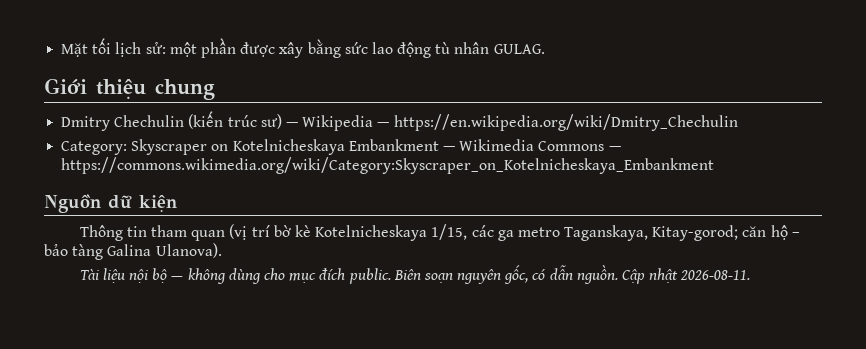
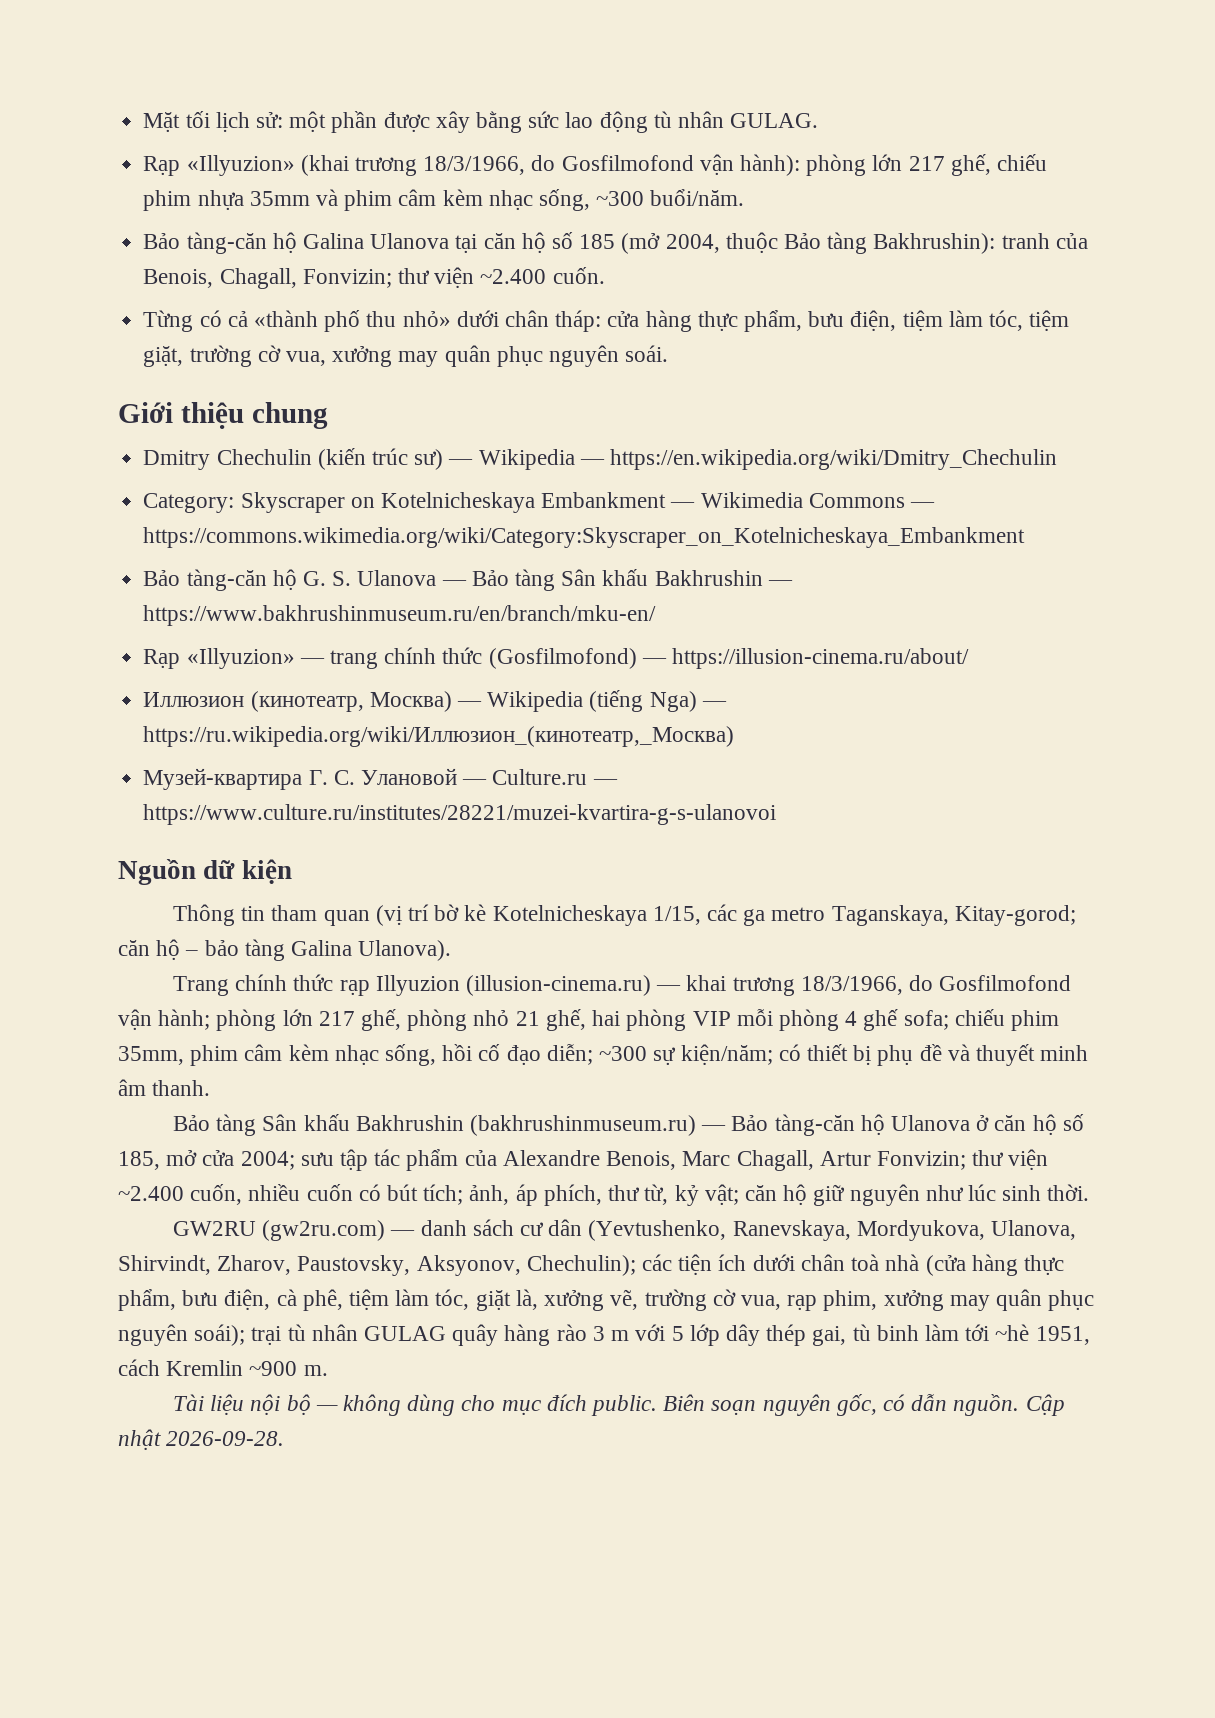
(545, 49) none -> [143,154,1048,176] [143,189,745,211] [143,232,1088,254] [143,267,605,289] [143,310,1070,332] [143,345,669,367] // Rạp «Illyuzion» (khai trương 18/3/1966, do Gosfilmofond vận hành): phòng lớn 217 ghế, chiếu phim nhựa 35mm và phim câm kèm nhạc sống, ~300 buổi/năm. // Bảo tàng-căn hộ Galina Ulanova tại căn hộ số 185 (mở 2004, thuộc Bảo tàng Bakhrushin): tranh của Benois, Chagall, Fonvizin; thư viện ~2.400 cuốn. // Từng có cả «thành phố thu nhỏ» dưới chân tháp: cửa hàng thực phẩm, bưu điện, tiệm làm tóc, tiệm giặt, trường cờ vua, xưởng may quân phục nguyên soái.
(715, 165) none -> [143,569,793,591] [143,605,657,626] [143,647,969,669] [143,690,727,712] [143,726,735,747] [143,768,618,790] [143,804,777,825] // Bảo tàng-căn hộ G. S. Ulanova — Bảo tàng Sân khấu Bakhrushin — https://www.bakhrushinmuseum.ru/en/branch/mku-en/ // Rạp «Illyuzion» — trang chính thức (Gosfilmofond) — https://illusion-cinema.ru/about/ // Иллюзион (кинотеатр, Москва) — Wikipedia (tiếng Nga) — https://ru.wikipedia.org/wiki/Иллюзион_(кинотеатр,_Москва) // Музей-квартира Г. С. Улановой — Culture.ru — https://www.culture.ru/institutes/28221/muzei-kvartira-g-s-ulanovoi
(222, 250) none -> [172,974,1072,996] [118,1009,1059,1031] [118,1044,1089,1066] [118,1079,211,1096] [172,1114,1084,1136] [118,1149,1049,1171] [118,1184,1090,1206] [172,1219,1077,1241] [118,1254,1064,1276] [118,1289,1095,1311] [118,1324,1090,1346] [118,1359,328,1376] // Trang chính thức rạp Illyuzion (illusion-cinema.ru) — khai trương 18/3/1966, do Gosfilmofond vận hành; phòng lớn 217 ghế, phòng nhỏ 21 ghế, hai phòng VIP mỗi phòng 4 ghế sofa; chiếu phim 35mm, phim câm kèm nhạc sống, hồi cố đạo diễn; ~300 sự kiện/năm; có thiết bị phụ đề và thuyết minh âm thanh. // Bảo tàng Sân khấu Bakhrushin (bakhrushinmuseum.ru) — Bảo tàng-căn hộ Ulanova ở căn hộ số 185, mở cửa 2004; sưu tập tác phẩm của Alexandre Benois, Marc Chagall, Artur Fonvizin; thư viện ~2.400 cuốn, nhiều cuốn có bút tích; ảnh, áp phích, thư từ, kỷ vật; căn hộ giữ nguyên như lúc sinh thời. // GW2RU (gw2ru.com) — danh sách cư dân (Yevtushenko, Ranevskaya, Mordyukova, Ulanova, Shirvindt, Zharov, Paustovsky, Aksyonov, Chechulin); các tiện ích dưới chân toà nhà (cửa hàng thực phẩm, bưu điện, cà phê, tiệm làm tóc, giặt là, xưởng vẽ, trường cờ vua, rạp phim, xưởng may quân phục nguyên soái); trại tù nhân GULAG quây hàng rào 3 m với 5 lớp dây thép gai, tù binh làm tới ~hè 1951, cách Kremlin ~900 m.
[680,270,751,280] 2026-08-11. -> [166,1431,285,1446] 2026-09-28.

